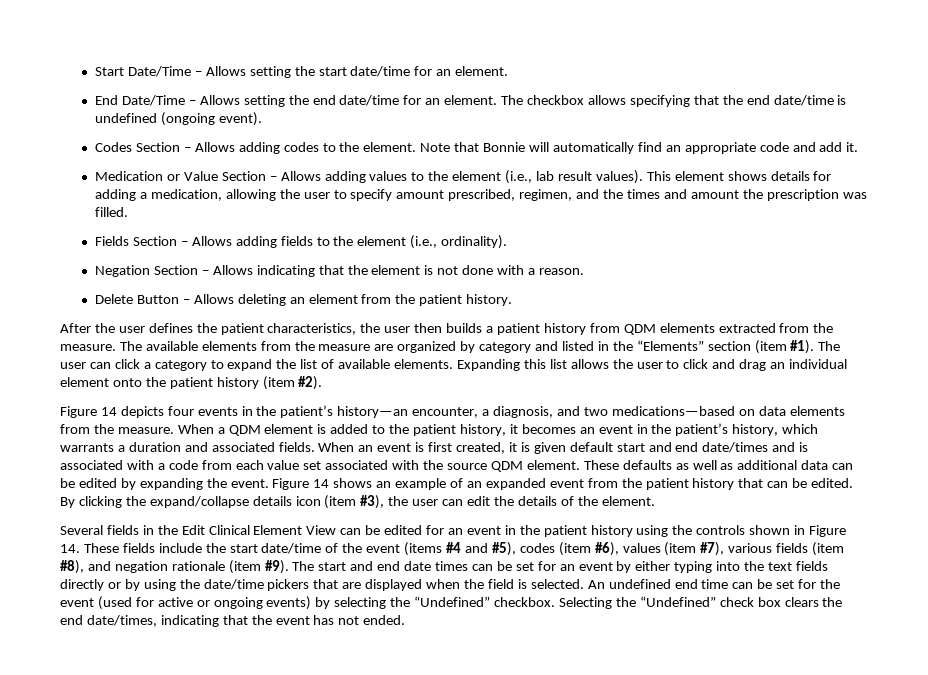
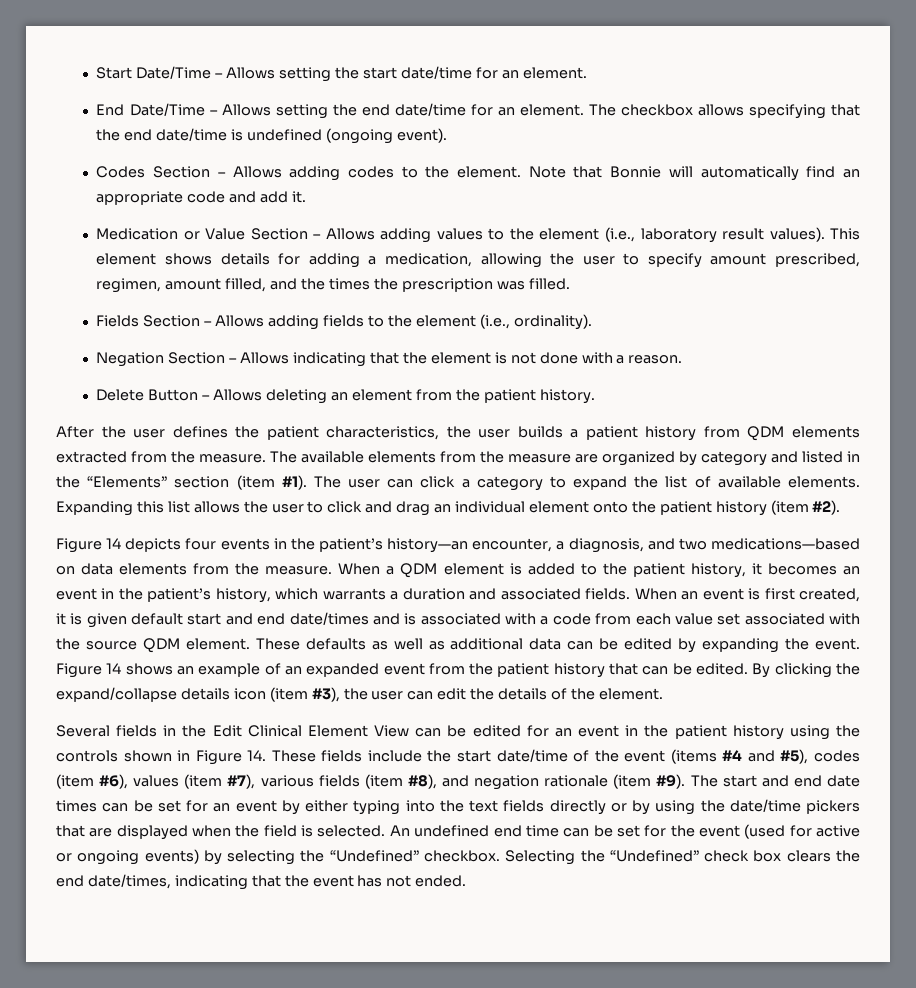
[536,171,555,181] lab -> [640,228,717,243] laboratory
(573, 195) none -> [165,278,267,292] amount filled,
[663,189,739,199] and amount -> (371, 284) none
[414,323,443,333] then -> (511, 433) none

